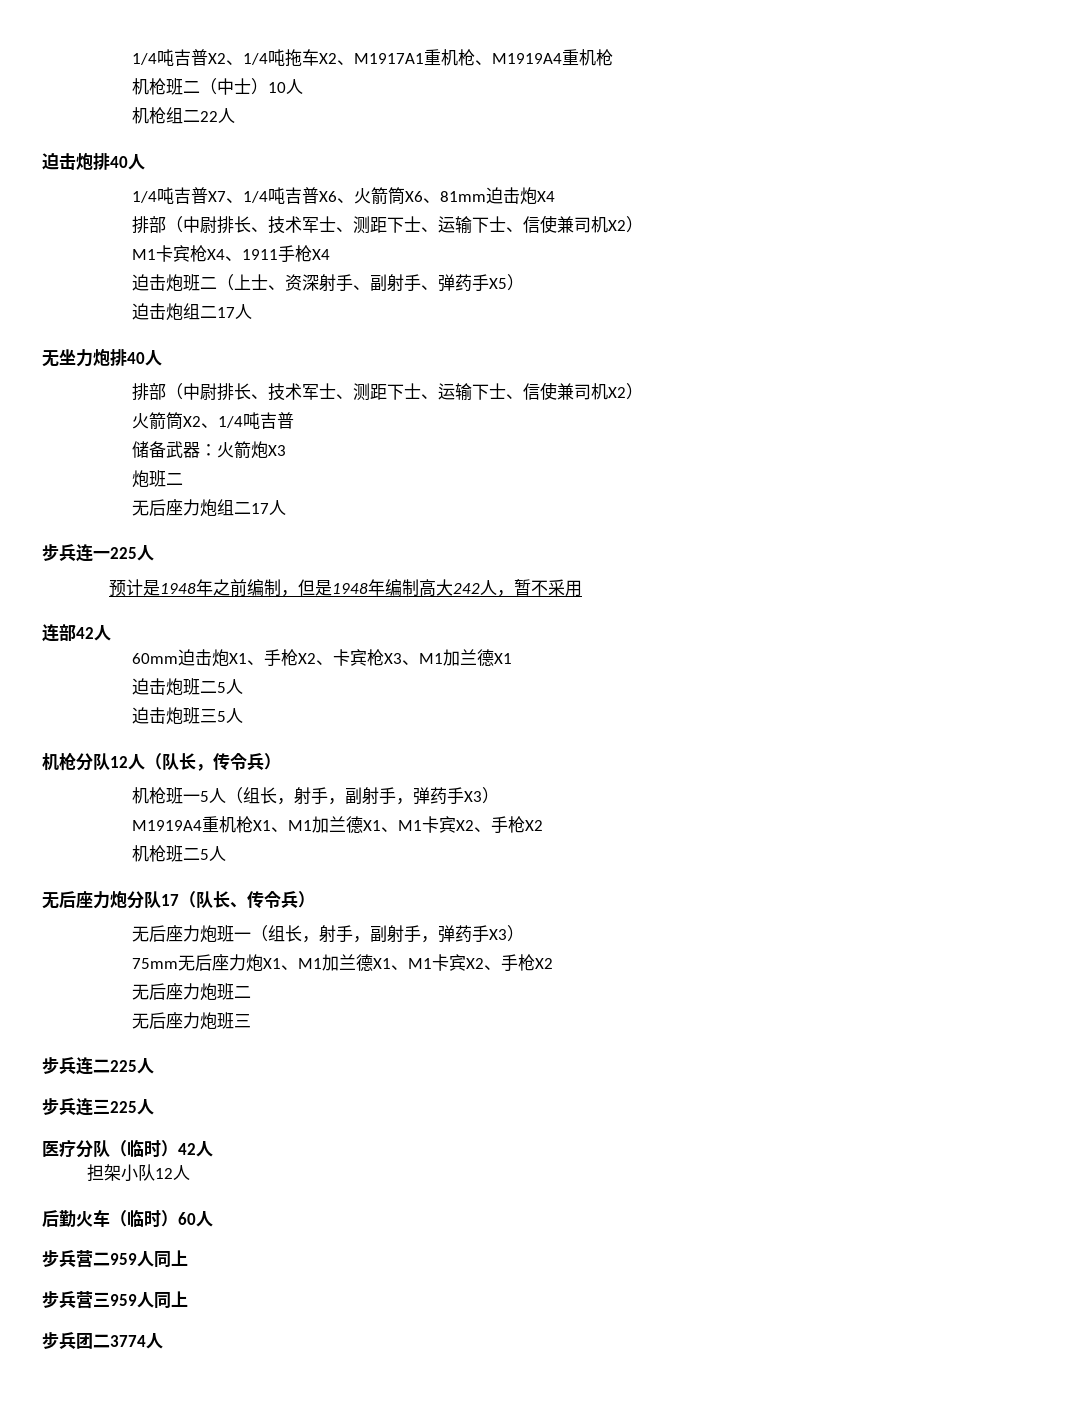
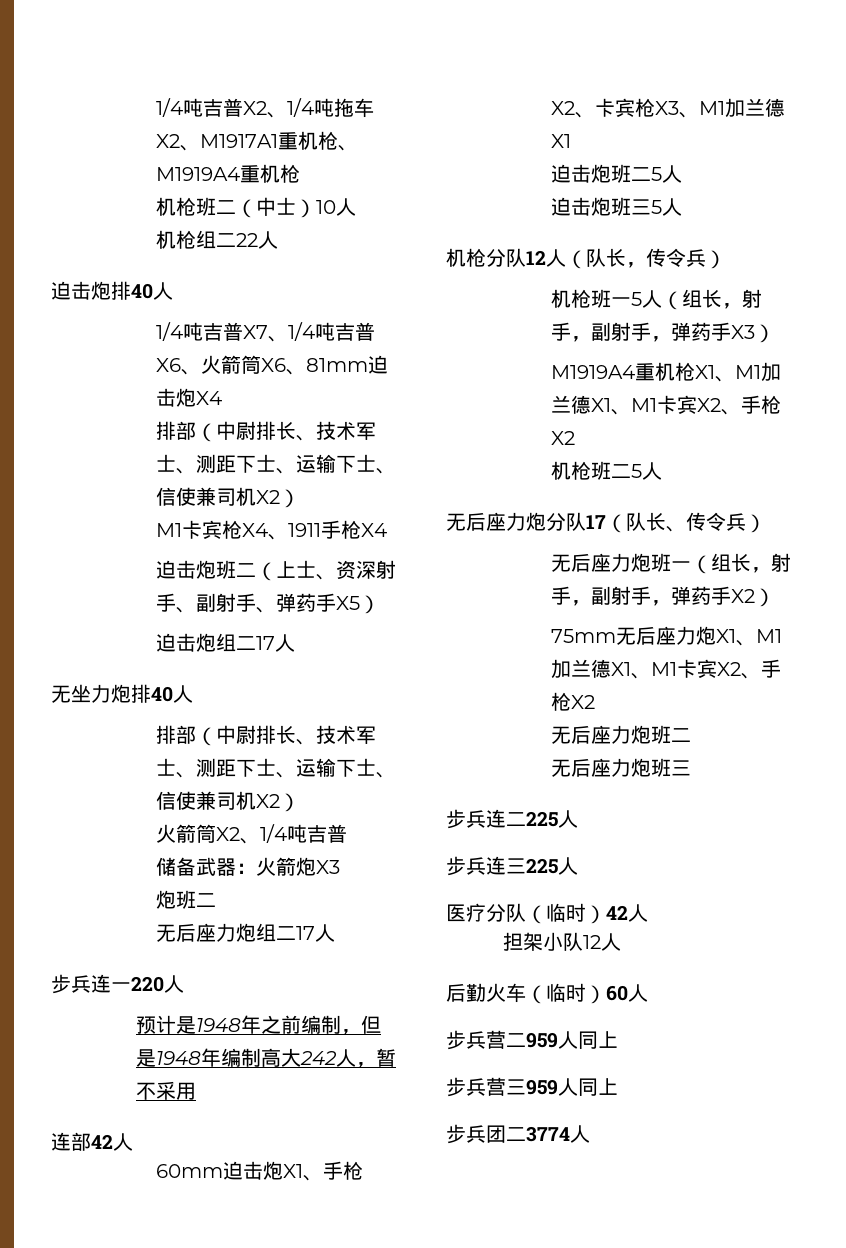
[110,547,137,559] 225 -> [131,976,164,992] 220
[488,929,507,940] X3 -> [730,589,755,603] X2

